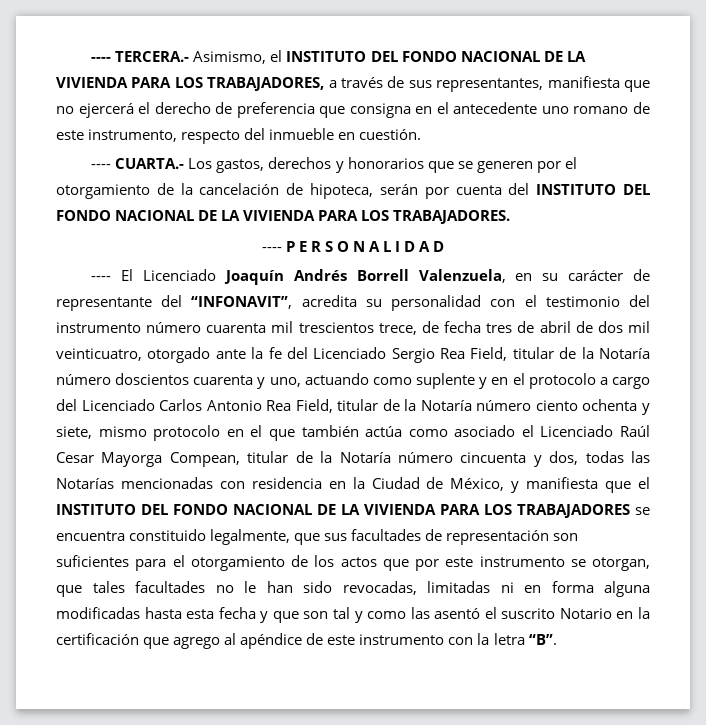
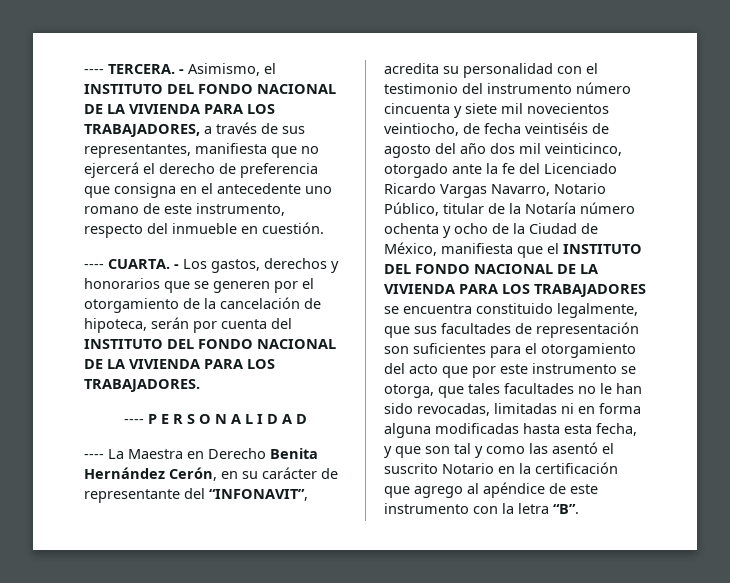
[91,51,190,62] ---- TERCERA.- -> [84,64,184,74] ---- TERCERA. -
[115,158,185,169] CUARTA.- -> [108,259,179,269] CUARTA. -
[121,269,506,285] El Licenciado Joaquín Andrés Borrell Valenzuela, -> [108,448,318,459] [84,467,217,481] La Maestra en Derecho Benita Hernández Cerón,
[206,321,593,335] cuarenta mil trescientos trece, de fecha tres de abril de -> [384,103,609,118] [384,122,609,136] [384,143,486,158] cincuenta y siete mil novecientos veintiocho, de fecha veintiséis de agosto del año
[56,348,142,361] veinticuatro, -> [545,143,622,156] veinticinco,
[391,347,650,363] [56,373,650,389] [56,399,651,415] [56,425,650,441] [56,451,650,467] [56,477,346,489] Sergio Rea Field, titular de la Notaría número doscientos cuarenta y uno, actuando como suplente y en el protocolo a cargo del Licenciado Carlos Antonio Rea Field, titular de la Notaría número ciento ochenta y siete, mismo protocolo en el que también actúa como asociado el Licenciado Raúl Cesar Mayorga Compean, titular de la Notaría número cincuenta y dos, todas las Notarías mencionadas con residencia en -> [384,183,606,198] [384,202,635,216] [384,223,509,238] Ricardo Vargas Navarro, Notario Público, titular de la Notaría número ochenta y ocho de
[511,481,520,493] y -> (437, 249) none
[291,555,377,567] de los actos -> [384,363,438,374] del acto
[592,557,650,571] otorgan, -> [384,384,434,398] otorga,
[218,607,256,619] fecha -> [596,423,637,436] fecha,

